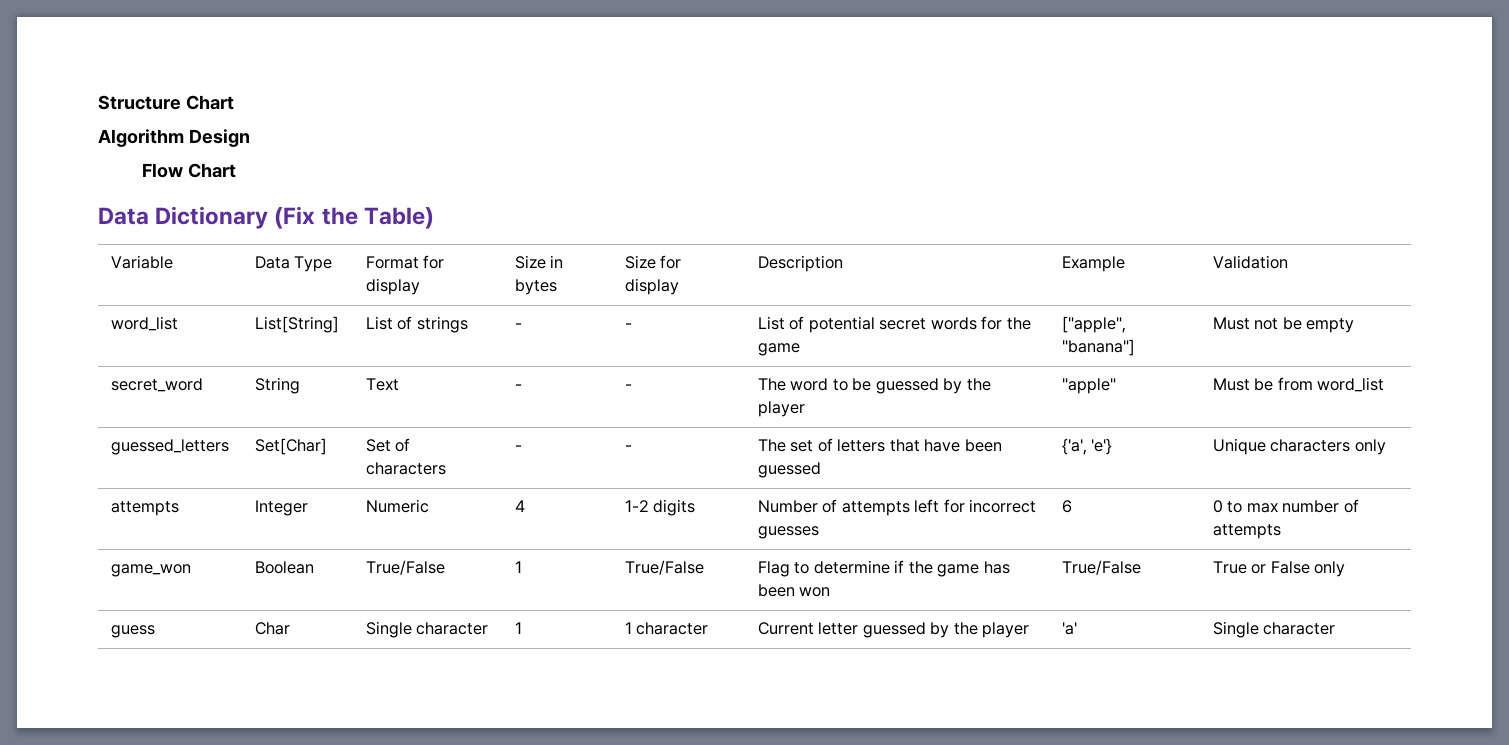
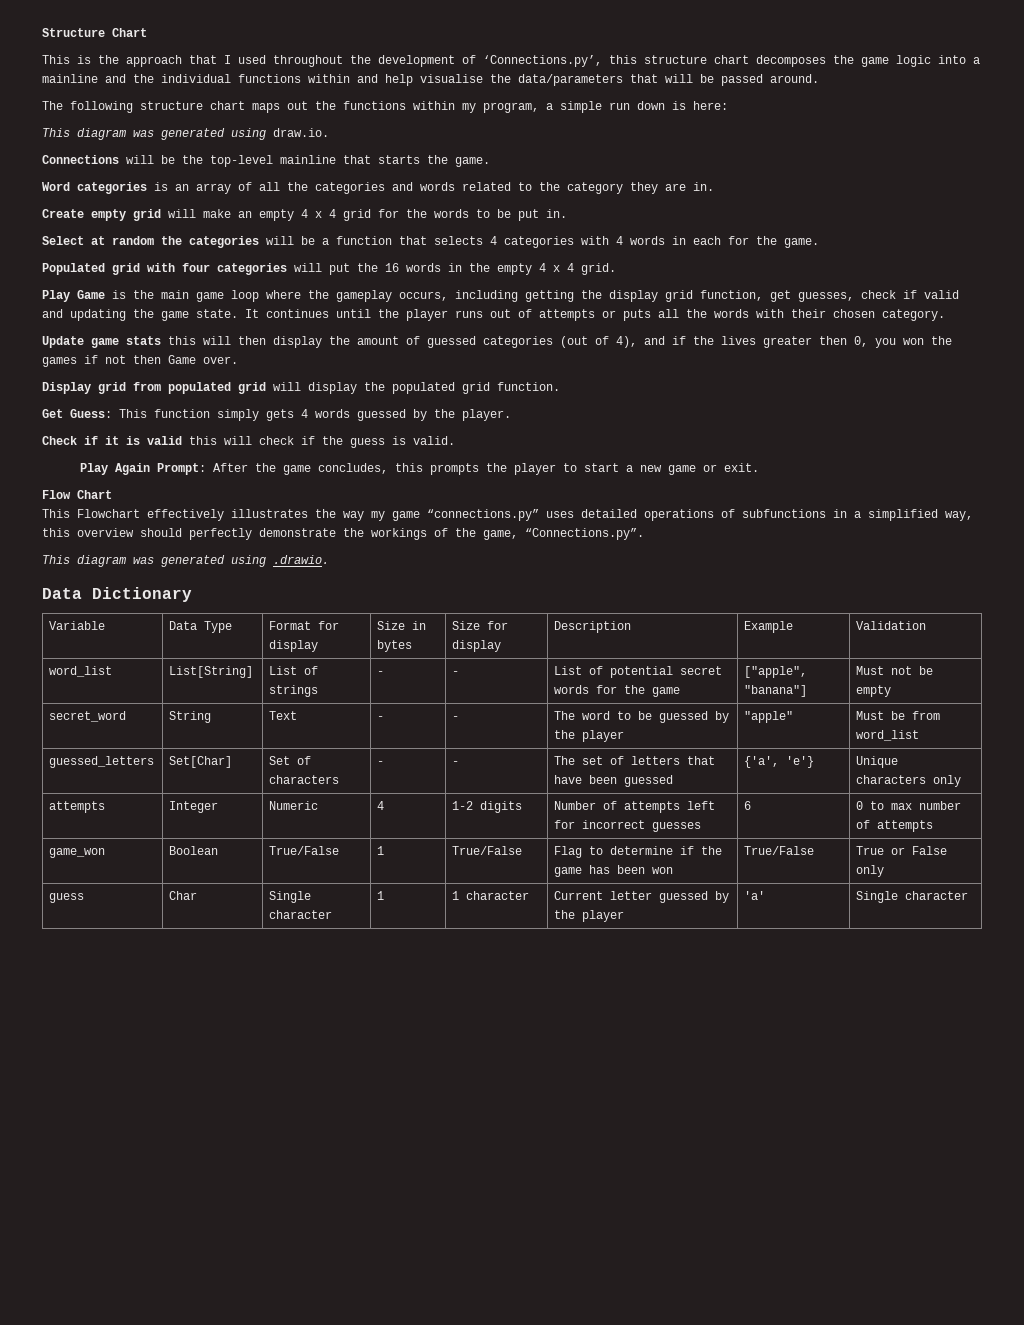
[98,129,250,147] [141,163,236,178] Algorithm Design // Flow Chart -> [42,55,980,67] [42,74,819,86] [42,101,728,113] [42,128,329,140] [42,155,490,167] [42,182,714,194] [42,209,567,221] [42,236,819,248] [42,263,616,275] [42,290,959,302] [42,309,945,321] [42,336,952,348] [42,355,238,367] [42,382,560,394] [42,409,511,421] [42,436,455,448] [80,463,760,475] [42,490,112,499] [42,509,973,521] [42,528,644,540] [42,555,329,567] This is the approach that I used throughout the development of ‘Connections.py’, this structure chart decomposes the game logic into a mainline and the individual functions within and help visualise the data/parameters that will be passed around. // The following structure chart maps out the functions within my program, a simple run down is here: // This diagram was generated using draw.io. // Connections will be the top-level mainline that starts the game. // Word categories is an array of all the categories and words related to the category they are in. // Create empty grid will make an empty 4 x 4 grid for the words to be put in. // Select at random the categories will be a function that selects 4 categories with 4 words in each for the game. // Populated grid with four categories will put the 16 words in the empty 4 x 4 grid. // Play Game is the main game loop where the gameplay occurs, including getting the display grid function, get guesses, check if valid and updating the game state. It continues until the player runs out of attempts or puts all the words with their chosen category. // Update game stats this will then display the amount of guessed categories (out of 4), and if the lives greater then 0, you won the games if not then Game over. // Display grid from populated grid will display the populated grid function. // Get Guess: This function simply gets 4 words guessed by the player. // Check if it is valid this will check if the guess is valid. // Play Again Prompt: After the game concludes, this prompts the player to start a new game or exit. // Flow Chart // This Flowchart effectively illustrates the way my game “connections.py” uses detailed operations of subfunctions in a simplified way, this overview should perfectly demonstrate the workings of the game, “Connections.py”. // This diagram was generated using .drawio.
[274,206,434,229] (Fix the Table) -> (192, 594) none

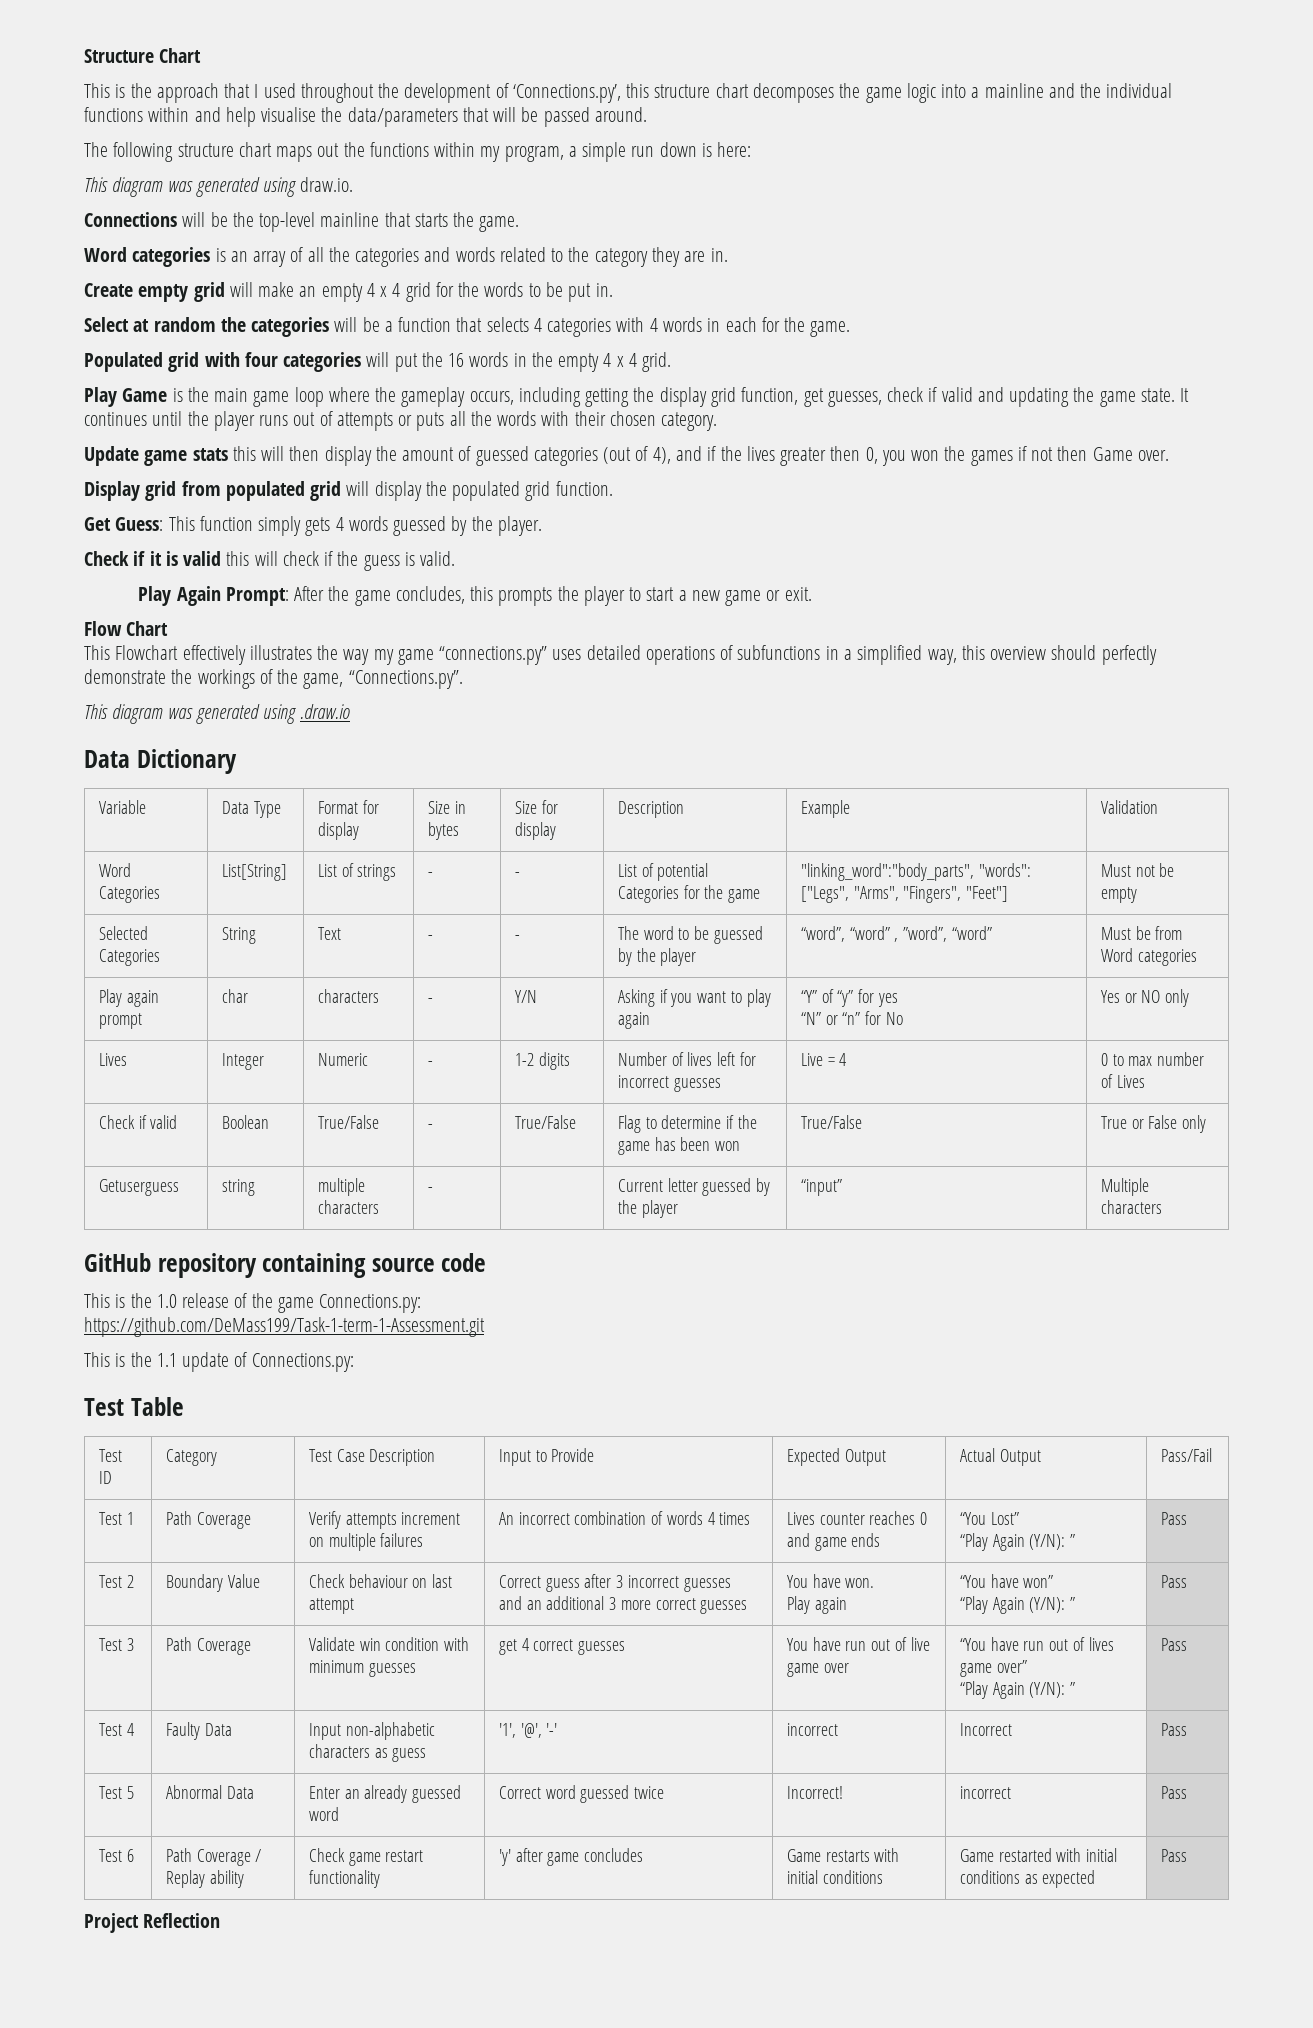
[273,555,329,564] .drawio. -> [300,704,351,719] .draw.io
[49,666,113,677] word_list -> [98,863,131,877] [98,886,160,903] Word Categories
[680,666,723,675] [554,685,590,694] secret words -> [617,886,679,903] Categories
[744,666,808,678] [744,685,808,697] ["apple", "banana"] -> [800,863,1031,881] [800,886,1009,903] "linking_word":"body_parts", "words": ["Legs", "Arms", "Fingers", "Feet"]
[49,711,127,722] secret_word -> [98,926,148,940] [98,949,160,966] Selected Categories
[744,711,794,723] [856,711,941,720] [856,730,920,741] [49,756,155,768] [169,756,233,768] [269,756,312,765] [269,775,340,784] [377,761,385,765] [452,761,460,765] [554,756,716,765] [554,775,674,787] [744,756,815,768] [856,756,899,768] [856,775,962,787] [49,801,106,813] "apple" | Must be from word_list // guessed_letters | Set[Char] | Set of characters | - | - | The set of letters that have been guessed | {'a', 'e'} | Unique characters only // attempts -> [800,926,992,942] [1100,926,1183,940] [1100,948,1197,966] [98,989,159,1007] [98,1013,142,1029] [221,989,248,1003] [317,989,379,1003] [427,998,433,1003] [514,990,537,1003] [617,989,771,1007] [617,1012,650,1029] [800,989,898,1007] [800,1011,903,1025] [1100,989,1190,1007] [98,1053,127,1066] “word”, “word” , ”word”, “word” | Must be from Word categories // Play again prompt | char | characters | - | Y/N | Asking if you want to play again | “Y” of “y” for yes // “N” or “n” for No | Yes or NO only // Lives
[377,801,385,810] 4 -> [427,1061,433,1066] -
[624,801,681,813] attempts -> [687,1052,713,1066] lives
[744,801,752,810] 6 -> [800,1053,847,1066] Live = 4
[877,820,934,832] [49,848,106,858] attempts // game_won -> [1116,1075,1145,1088] [98,1115,178,1129] Lives // Check if valid
[377,846,385,855] 1 -> [427,1124,433,1129] -
[49,893,85,903] [169,891,198,900] [269,891,312,903] [269,910,333,919] [377,891,385,900] [452,891,530,900] guess | Char | Single character | 1 | 1 character -> [98,1179,179,1196] [221,1179,255,1196] [317,1178,365,1196] [317,1200,379,1214] [427,1187,433,1192] Getuserguess | string | multiple characters | - |
[744,891,766,900] [856,891,969,903] 'a' | Single character -> [800,1179,842,1196] [1100,1178,1149,1196] [1100,1200,1162,1214] [84,1253,487,1278] [84,1293,422,1313] [84,1317,485,1337] [84,1352,354,1372] [84,1397,184,1416] [98,1449,122,1462] [98,1471,112,1484] [165,1449,217,1466] [308,1449,436,1466] [498,1448,595,1466] [786,1448,886,1466] [959,1448,1041,1466] [1160,1448,1212,1462] [98,1512,134,1525] [165,1511,251,1529] [308,1511,461,1529] [308,1533,424,1551] [498,1511,751,1525] [786,1511,928,1525] [786,1533,881,1551] [959,1512,1019,1525] [959,1533,1076,1551] [1160,1512,1187,1525] [98,1575,134,1588] [165,1574,260,1592] [308,1574,453,1588] [308,1598,354,1614] [498,1574,731,1592] [498,1596,748,1614] [786,1574,875,1588] [786,1596,847,1614] [959,1574,1054,1588] [959,1596,1076,1614] [1160,1575,1187,1588] [98,1638,134,1651] [165,1637,251,1655] [308,1637,470,1651] [308,1660,416,1677] [498,1638,626,1655] [786,1637,930,1651] [786,1663,849,1677] [959,1637,1114,1651] [959,1660,1027,1677] [959,1681,1076,1699] [1160,1638,1187,1651] [98,1723,134,1736] [165,1722,232,1740] [308,1722,435,1740] [308,1744,427,1762] [498,1723,558,1738] [786,1723,838,1736] [959,1723,1012,1736] [1160,1723,1187,1736] [98,1786,134,1799] [165,1785,254,1799] [308,1785,462,1803] [308,1807,339,1821] [498,1785,665,1803] [786,1786,843,1799] [959,1786,1011,1799] [1160,1786,1187,1799] [98,1849,134,1862] [165,1848,262,1866] [165,1870,244,1888] [308,1848,424,1866] [308,1870,380,1888] [498,1848,644,1866] [786,1848,900,1862] [786,1870,883,1884] [959,1848,1118,1862] [959,1870,1096,1888] [1160,1849,1187,1862] [84,1913,221,1933] “input” | Multiple characters // GitHub repository containing source code // This is the 1.0 release of the game Connections.py: // https://github.com/DeMass199/Task-1-term-1-Assessment.git // This is the 1.1 update of Connections.py: // Test Table // Test ID | Category | Test Case Description | Input to Provide | Expected Output | Actual Output | Pass/Fail // Test 1 | Path Coverage | Verify attempts increment on multiple failures | An incorrect combination of words 4 times | Lives counter reaches 0 and game ends | “You Lost” // “Play Again (Y/N): ” | Pass // Test 2 | Boundary Value | Check behaviour on last attempt | Correct guess after 3 incorrect guesses and an additional 3 more correct guesses | You have won. // Play again | “You have won” // “Play Again (Y/N): ” | Pass // Test 3 | Path Coverage | Validate win condition with minimum guesses | get 4 correct guesses | You have run out of live game over | “You have run out of lives game over” // “Play Again (Y/N): ” | Pass // Test 4 | Faulty Data | Input non-alphabetic characters as guess | '1', '@', '-' | incorrect | Incorrect | Pass // Test 5 | Abnormal Data | Enter an already guessed word | Correct word guessed twice | Incorrect! | incorrect | Pass // Test 6 | Path Coverage / Replay ability | Check game restart functionality | 'y' after game concludes | Game restarts with initial conditions | Game restarted with initial conditions as expected | Pass // Project Reflection

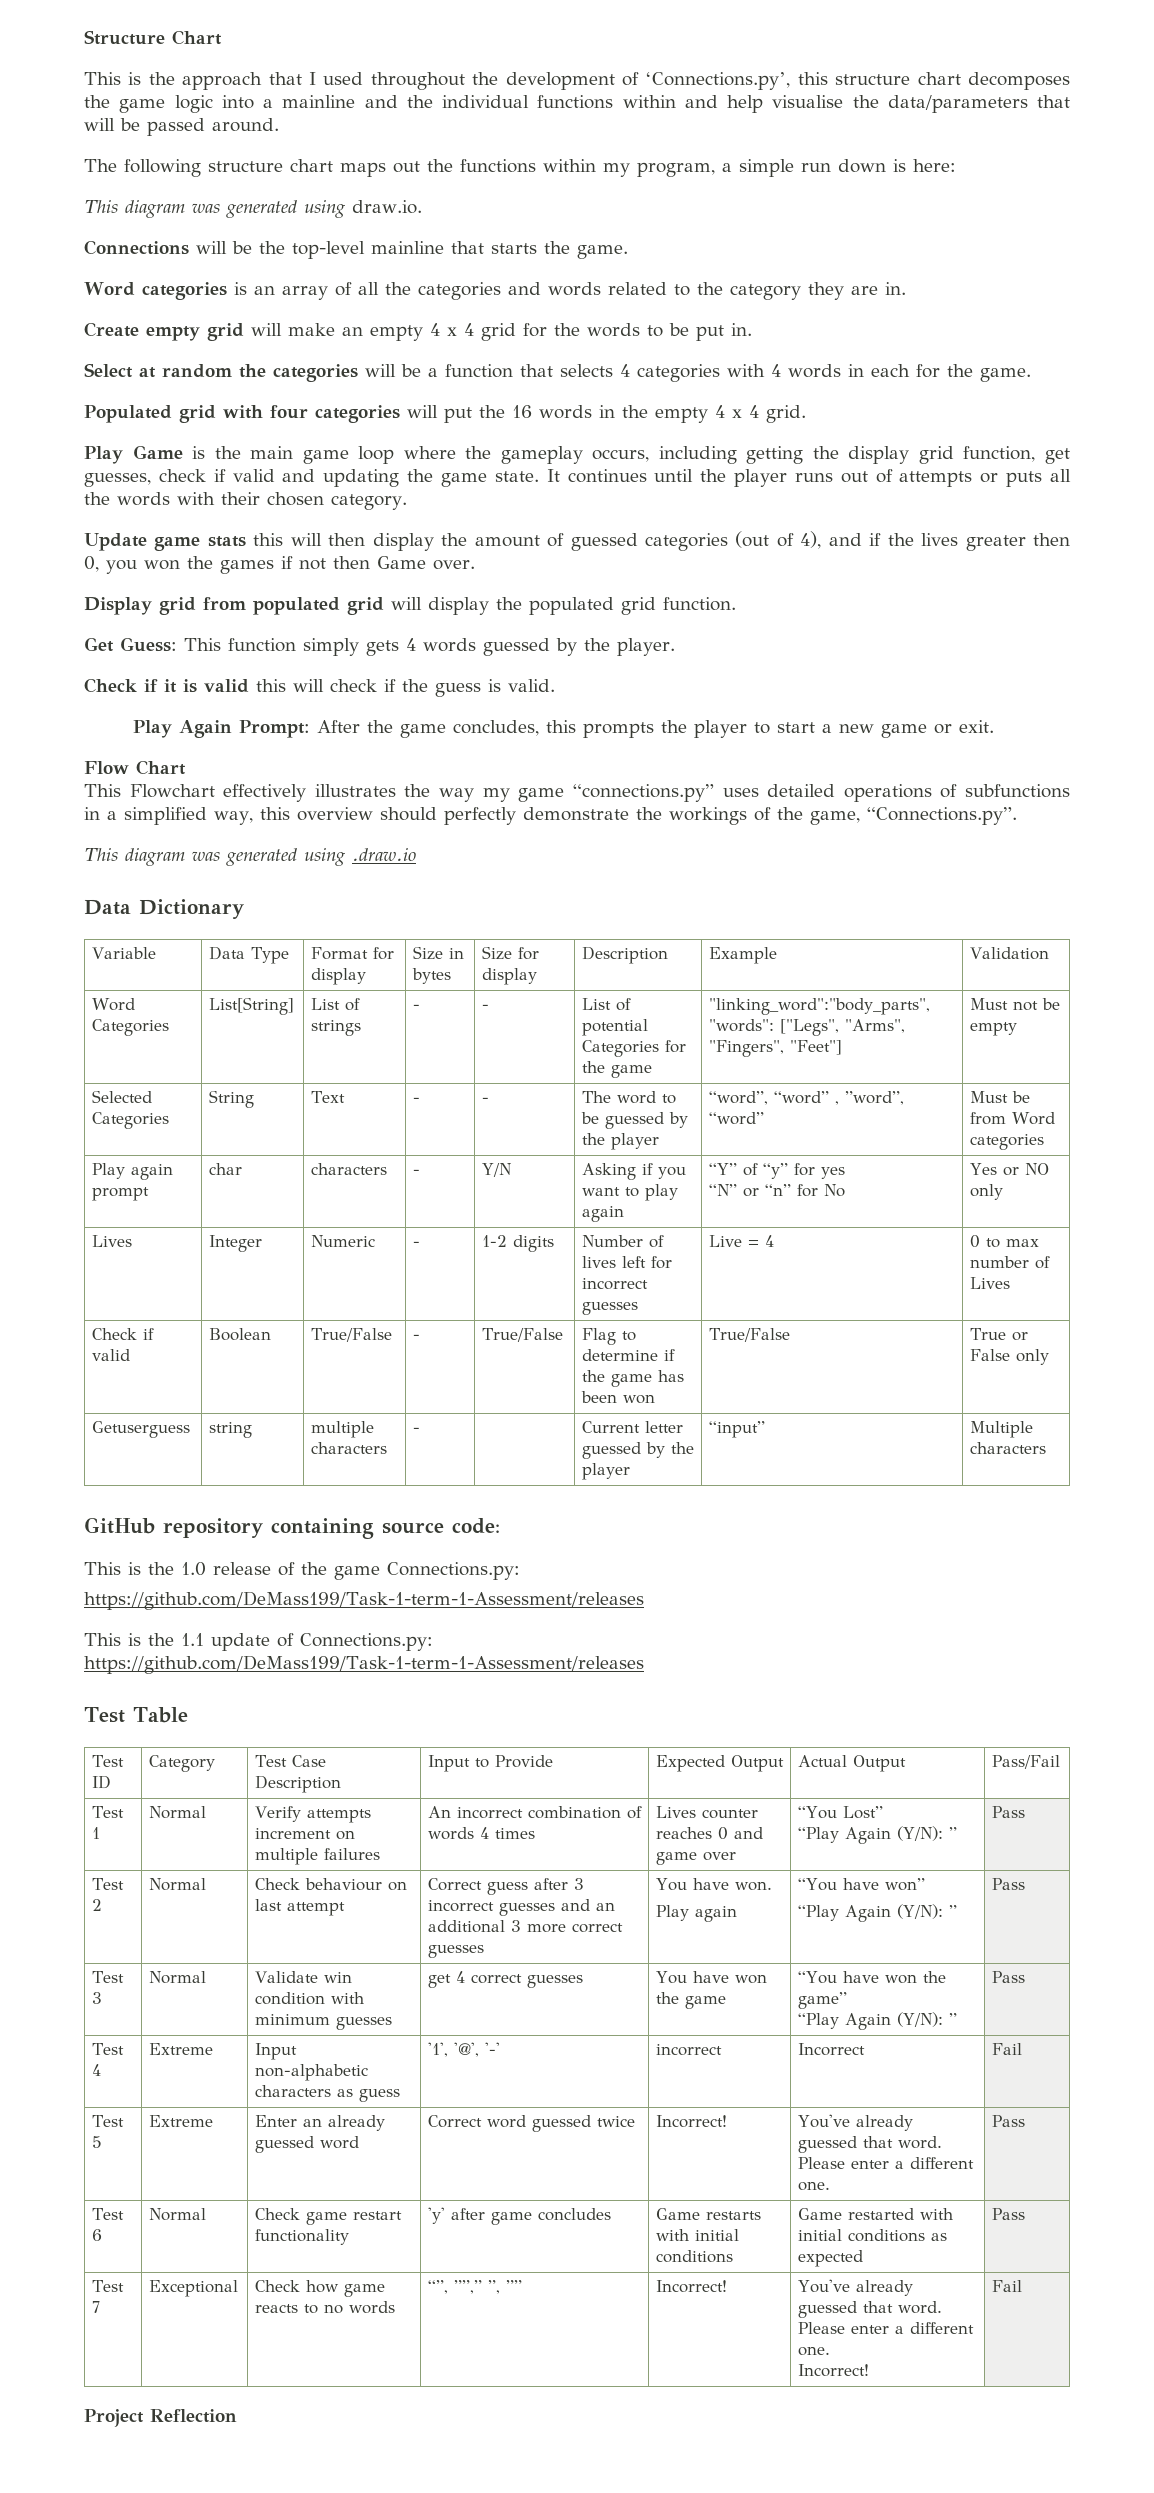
[441,1253,487,1272] code -> [452,1518,500,1534] code:
[84,1317,485,1337] https://github.com/DeMass199/Task-1-term-1-Assessment.git -> [84,1591,644,1610] https://github.com/DeMass199/Task-1-term-1-Assessment/releases
(354, 1362) none -> [84,1655,644,1674] // https://github.com/DeMass199/Task-1-term-1-Assessment/releases
[165,1511,251,1529] Path Coverage -> [148,1806,206,1819] Normal
[851,1533,881,1547] ends -> [702,1852,736,1861] over
[165,1574,260,1592] Boundary Value -> [148,1878,206,1891] Normal
[165,1637,251,1655] Path Coverage -> [148,1971,206,1984] Normal
[845,1637,930,1651] [786,1663,849,1677] [959,1637,1114,1651] [959,1660,1027,1677] run out of live game over | “You have run out of lives game over” -> [734,1974,767,1984] [655,1992,726,2009] [797,1971,946,1984] [797,1992,847,2009] won the game | “You have won the game”
[165,1722,232,1740] Faulty Data -> [148,2043,213,2055] Extreme
[1160,1723,1187,1736] Pass -> [991,2043,1022,2055] Fail
[165,1785,254,1799] Abnormal Data -> [148,2115,213,2127] Extreme
[959,1786,1011,1799] [1160,1786,1187,1799] [98,1849,134,1862] [165,1848,262,1866] [165,1870,244,1888] incorrect | Pass // Test 6 | Path Coverage / Replay ability -> [797,2114,913,2131] [797,2136,942,2153] [797,2157,974,2169] [797,2181,830,2191] [991,2115,1025,2127] [91,2208,124,2220] [91,2229,102,2241] [148,2208,206,2221] You've already guessed that word. Please enter a different one. | Pass // Test 6 | Normal
(1187, 1855) none -> [91,2280,124,2292] [91,2301,100,2313] [148,2280,238,2297] [254,2280,385,2297] [254,2301,395,2314] [427,2280,522,2294] [655,2280,727,2293] [797,2279,913,2296] [797,2301,942,2318] [797,2322,974,2334] [797,2346,830,2356] [797,2364,869,2377] [991,2280,1022,2292] // Test 7 | Exceptional | Check how game reacts to no words | “”, ””,” ”, ”” | Incorrect! | You've already guessed that word. Please enter a different one. // Incorrect! | Fail

